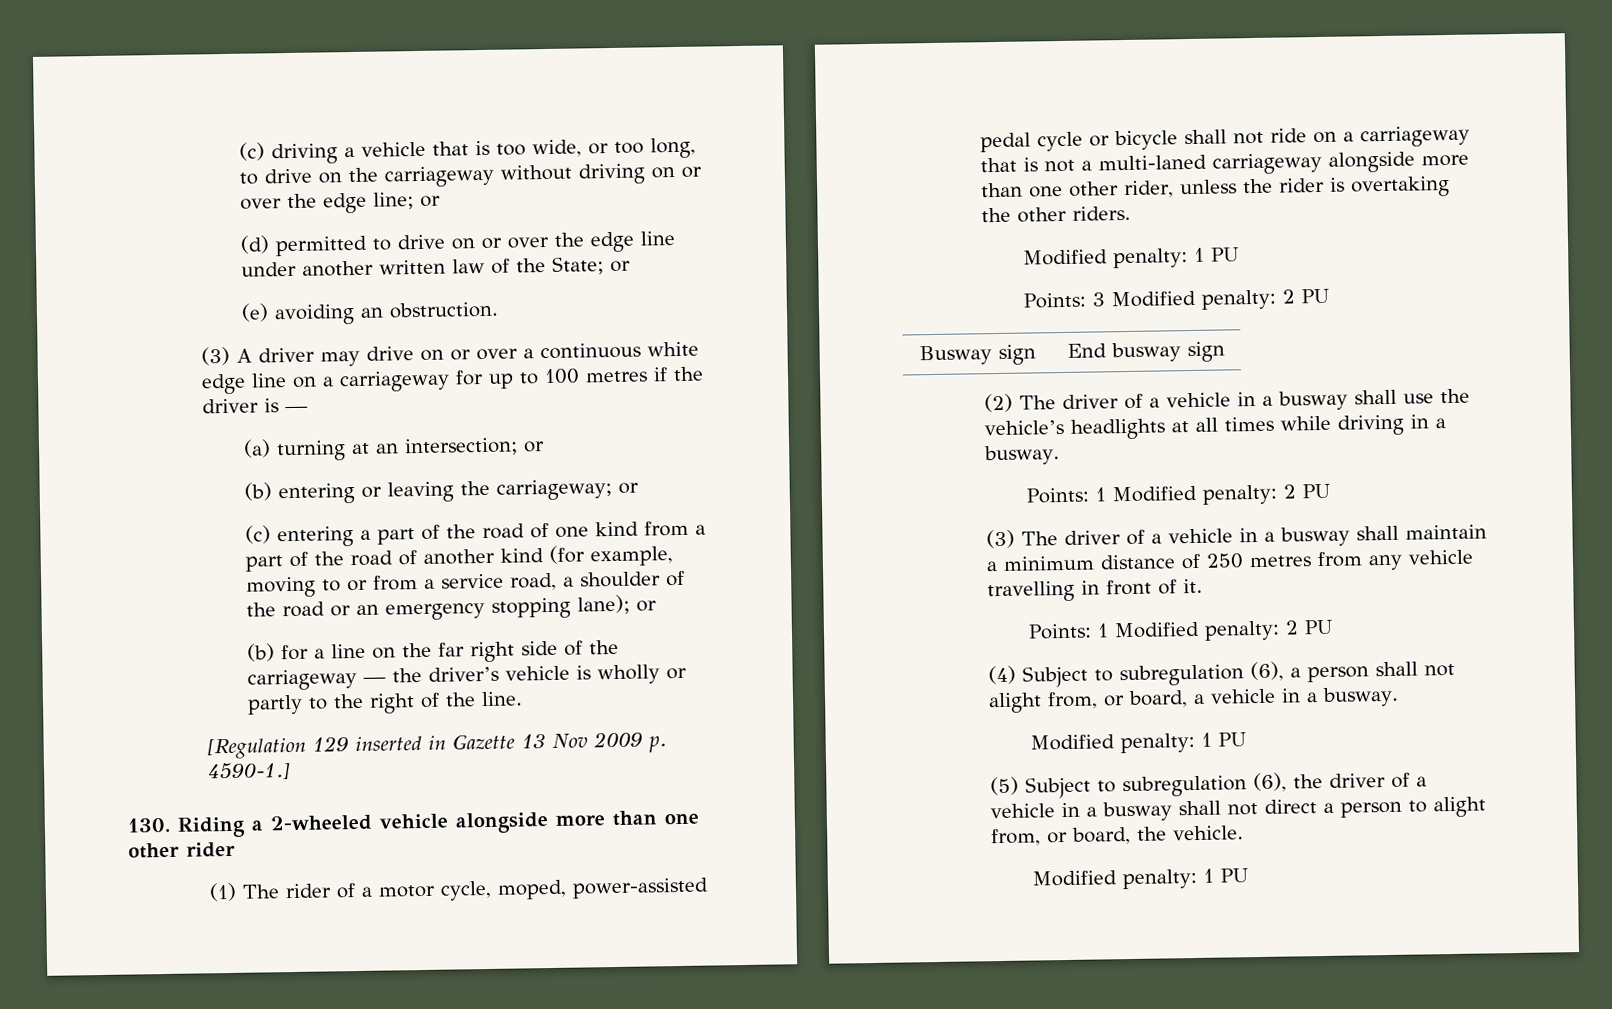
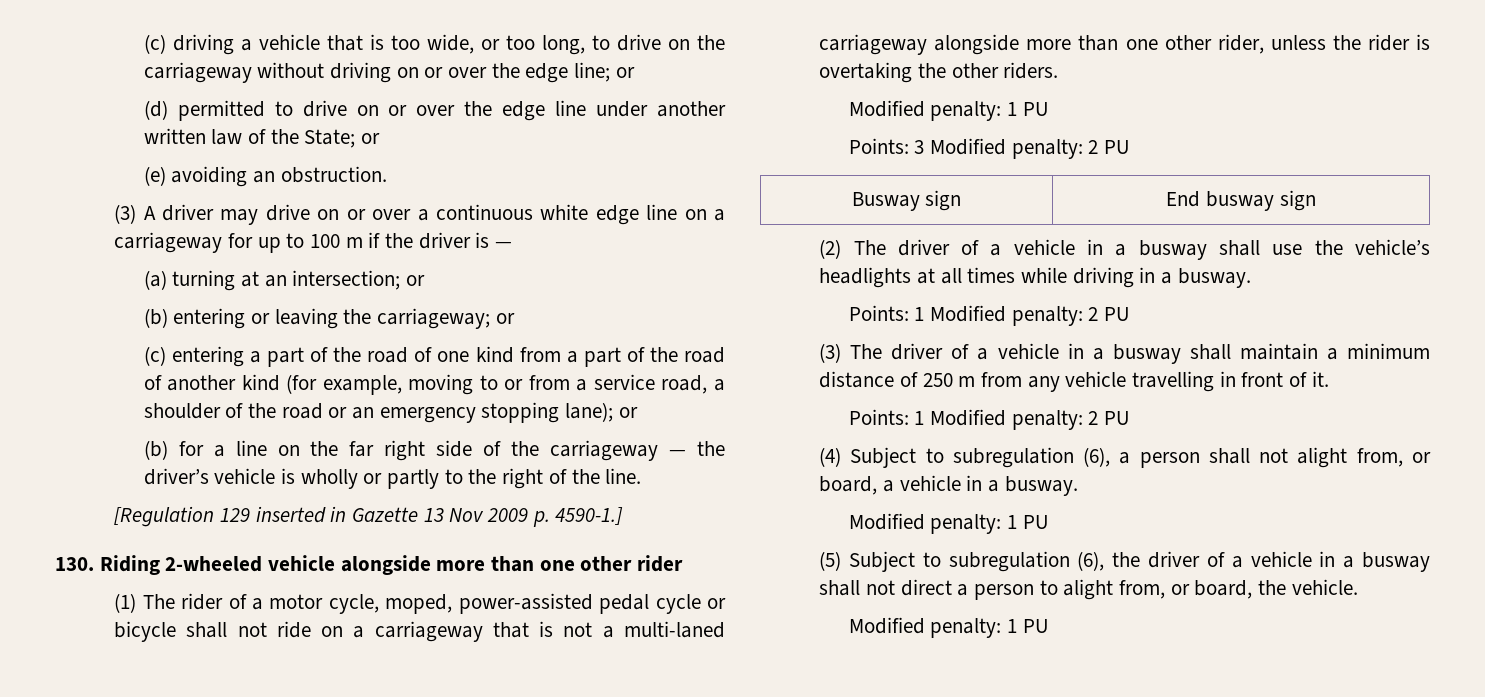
[585,370,649,383] metres -> [345,237,363,248] m
[251,820,263,831] a -> (160, 565) none
[1249,555,1313,568] metres -> [958,376,976,387] m

